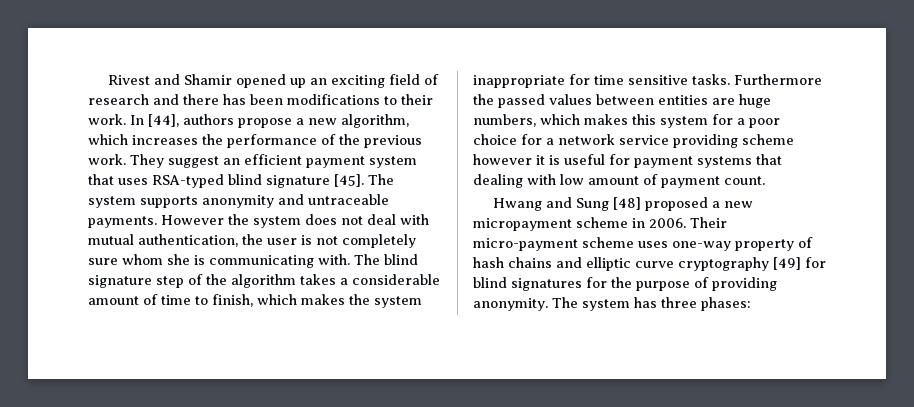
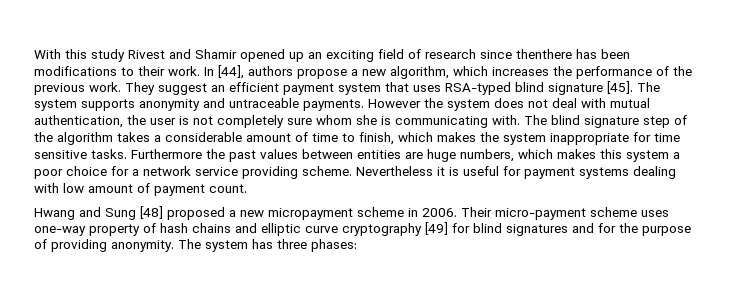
(108, 80) none -> [34,49,125,62] With this study
[153,94,219,105] and there -> [480,49,572,59] since thenthere
[498,94,545,108] passed -> [229,150,256,162] past
[712,114,733,125] for -> (669, 156) none
[742,134,794,145] [473,154,532,165] scheme however -> [302,166,433,176] scheme. Nevertheless
[756,154,782,165] that -> (629, 173) none
(582, 284) none -> [572,223,594,233] and

